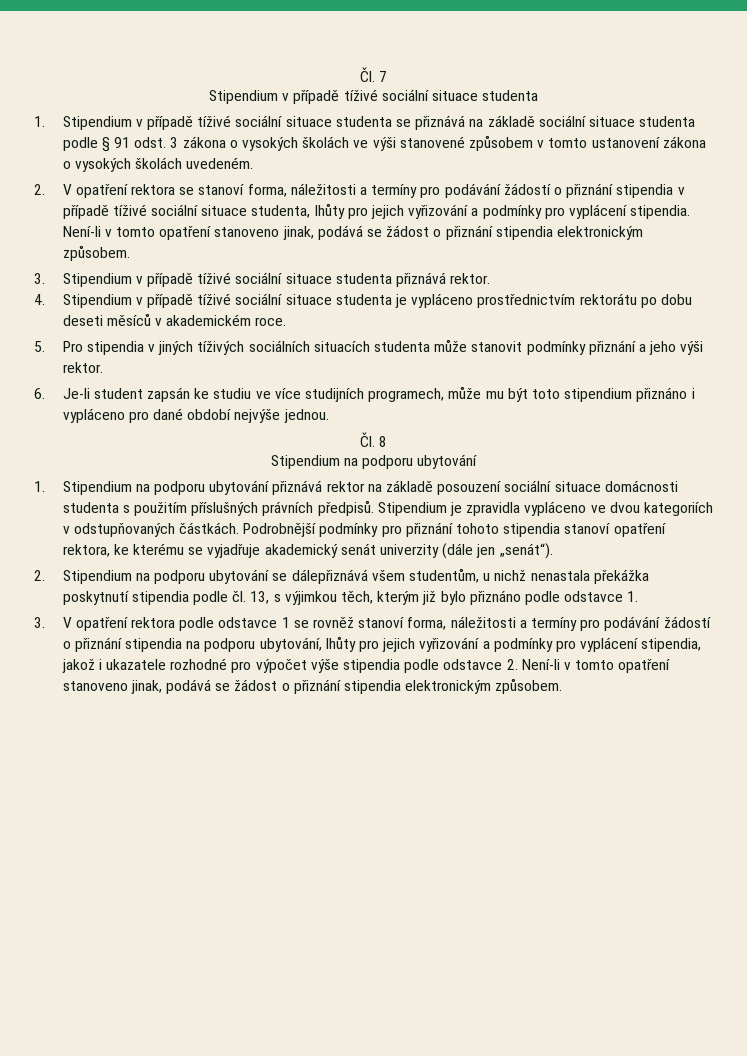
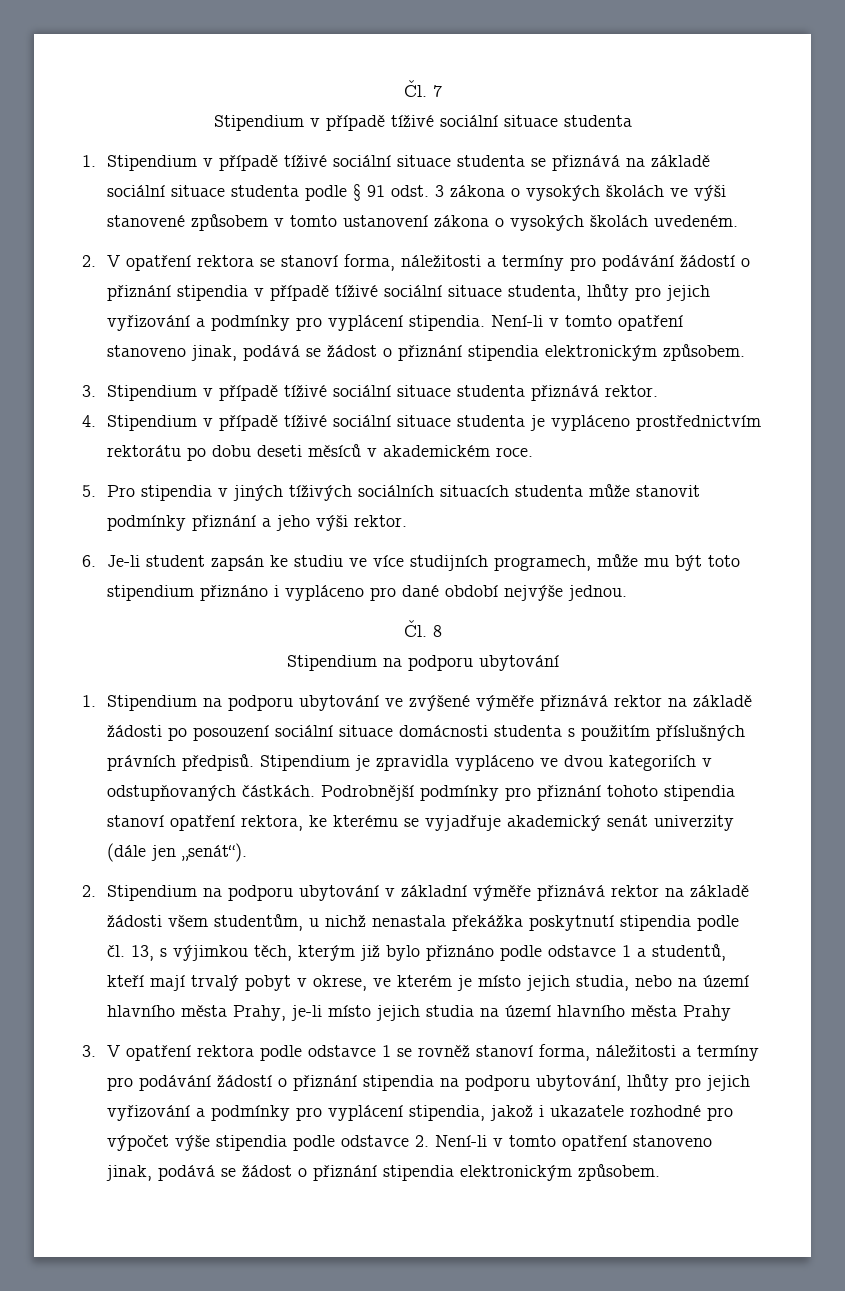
[272,480,434,495] přiznává rektor na základě -> [385,695,753,711] [107,725,188,741] ve zvýšené výměře přiznává rektor na základě žádosti po
[272,569,368,584] se dálepřiznává -> [385,885,750,901] [107,915,163,927] v základní výměře přiznává rektor na základě žádosti
[627,591,639,602] 1. -> [622,944,727,961] [107,975,750,991] [107,1005,732,1021] 1 a studentů, kteří mají trvalý pobyt v okrese, ve kterém je místo jejich studia, nebo na území hlavního města Prahy, je-li místo jejich studia na území hlavního města Prahy

